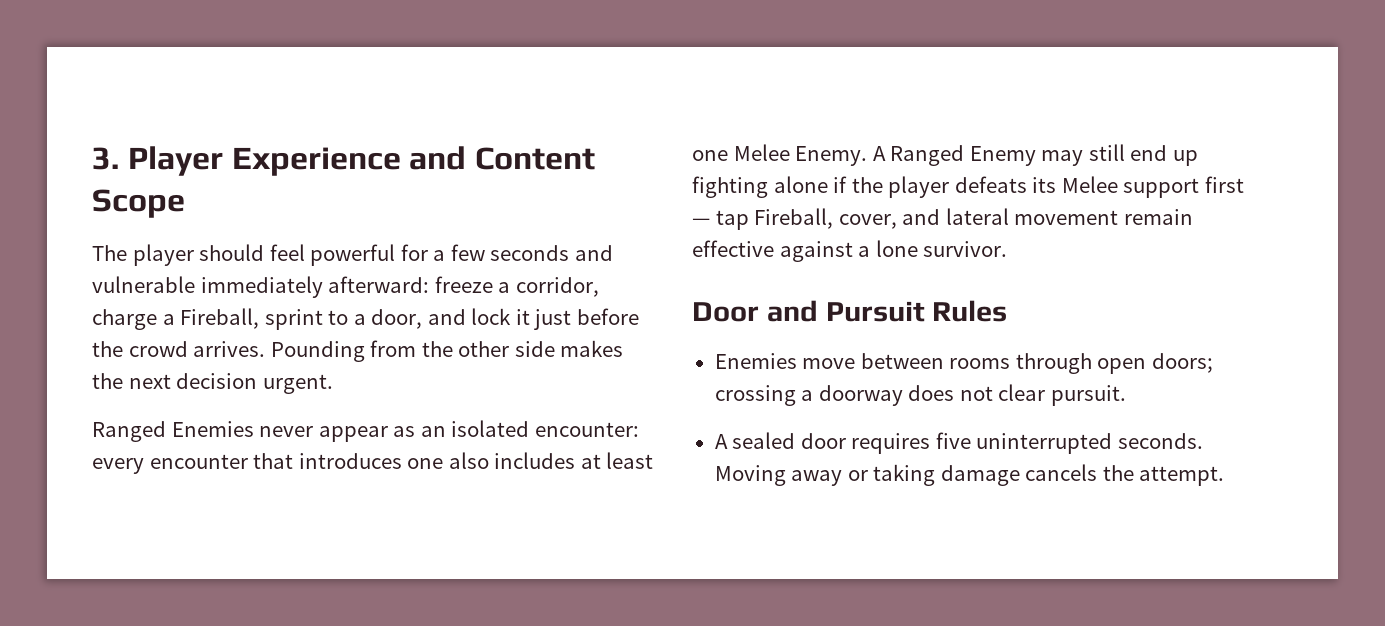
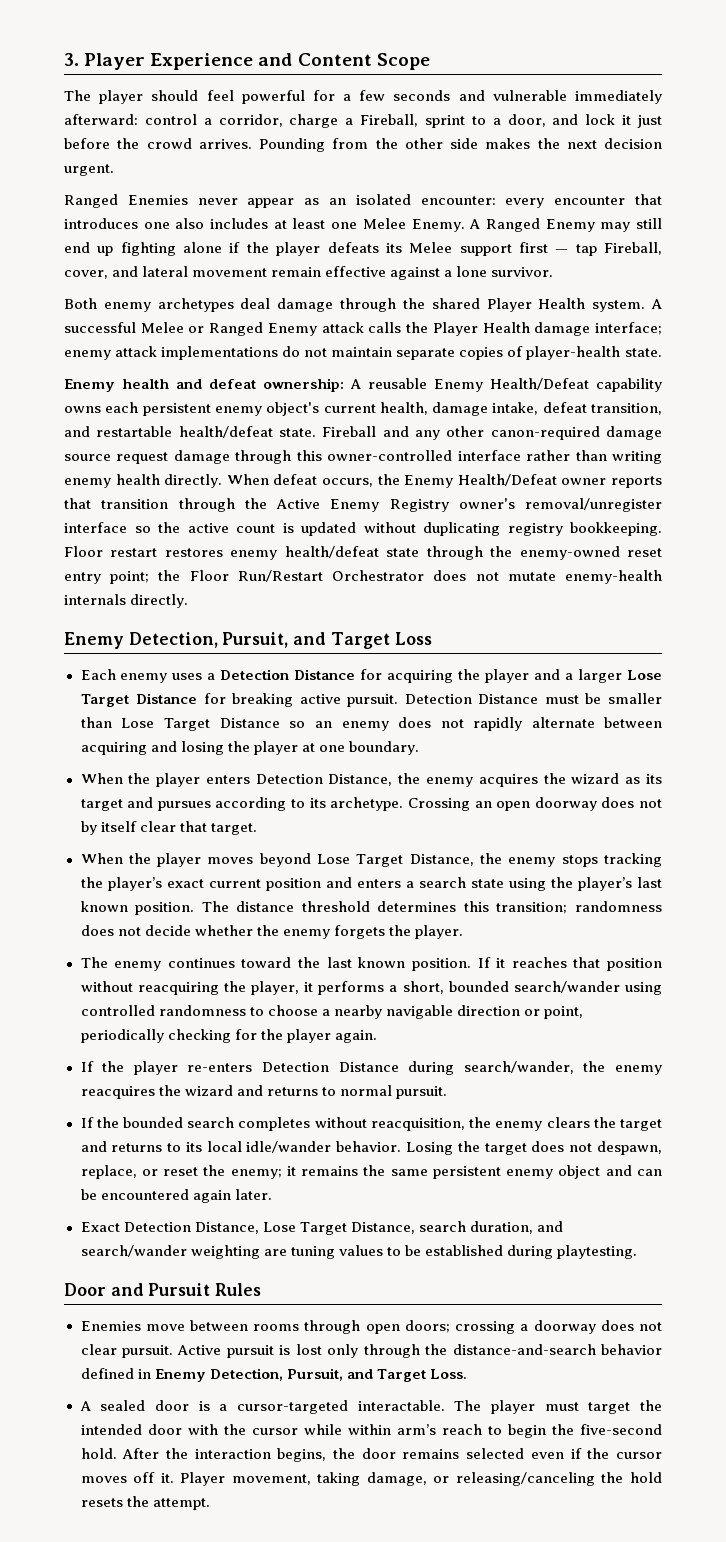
[434,276,493,293] freeze -> [144,114,197,125] control
(1008, 249) none -> [64,298,662,312] [64,322,663,336] [64,346,662,360] [64,378,662,392] [64,402,662,416] [64,426,662,440] [64,450,662,464] [64,474,663,488] [64,498,662,512] [64,522,662,536] [64,546,663,560] [64,570,662,584] [64,594,189,608] [64,632,432,649] [80,669,662,683] [80,693,662,707] [80,717,662,731] [80,741,419,755] [80,773,662,787] [80,797,662,811] [80,821,257,835] [80,853,662,867] [80,877,663,891] [80,901,662,915] [80,925,463,939] [80,957,662,971] [80,981,662,995] [80,1005,583,1019] [80,1029,377,1043] [80,1061,663,1075] [80,1085,447,1099] [80,1117,663,1131] [80,1141,663,1155] [80,1165,662,1179] [80,1189,272,1203] [80,1221,563,1235] [80,1245,637,1259] // Both enemy archetypes deal damage through the shared Player Health system. A successful Melee or Ranged Enemy attack calls the Player Health damage interface; enemy attack implementations do not maintain separate copies of player-health state. // Enemy health and defeat ownership: A reusable Enemy Health/Defeat capability owns each persistent enemy object's current health, damage intake, defeat transition, and restartable health/defeat state. Fireball and any other canon-required damage source request damage through this owner-controlled interface rather than writing enemy health directly. When defeat occurs, the Enemy Health/Defeat owner reports that transition through the Active Enemy Registry owner's removal/unregister interface so the active count is updated without duplicating registry bookkeeping. Floor restart restores enemy health/defeat state through the enemy-owned reset entry point; the Floor Run/Restart Orchestrator does not mutate enemy-health internals directly. // Enemy Detection, Pursuit, and Target Loss // Each enemy uses a Detection Distance for acquiring the player and a larger Lose Target Distance for breaking active pursuit. Detection Distance must be smaller than Lose Target Distance so an enemy does not rapidly alternate between acquiring and losing the player at one boundary. // When the player enters Detection Distance, the enemy acquires the wizard as its target and pursues according to its archetype. Crossing an open doorway does not by itself clear that target. // When the player moves beyond Lose Target Distance, the enemy stops tracking the player’s exact current position and enters a search state using the player’s last known position. The distance threshold determines this transition; randomness does not decide whether the enemy forgets the player. // The enemy continues toward the last known position. If it reaches that position without reacquiring the player, it performs a short, bounded search/wander using controlled randomness to choose a nearby navigable direction or point, periodically checking for the player again. // If the player re-enters Detection Distance during search/wander, the enemy reacquires the wizard and returns to normal pursuit. // If the bounded search completes without reacquisition, the enemy clears the target and returns to its local idle/wander behavior. Losing the target does not despawn, replace, or reset the enemy; it remains the same persistent enemy object and can be encountered again later. // Exact Detection Distance, Lose Target Distance, search duration, and search/wander weighting are tuning values to be established during playtesting.
[714,432,1203,454] [714,464,1098,486] // A sealed door requires five uninterrupted seconds. Moving away or taking damage cancels -> [177,1344,662,1358] [80,1368,467,1382] [79,1400,663,1414] [80,1424,663,1438] [80,1448,662,1462] [80,1472,662,1486] [80,1498,123,1507] Active pursuit is lost only through the distance-and-search behavior defined in Enemy Detection, Pursuit, and Target Loss. // A sealed door is a cursor-targeted interactable. The player must target the intended door with the cursor while within arm’s reach to begin the five-second hold. After the interaction begins, the door remains selected even if the cursor moves off it. Player movement, taking damage, or releasing/canceling the hold resets

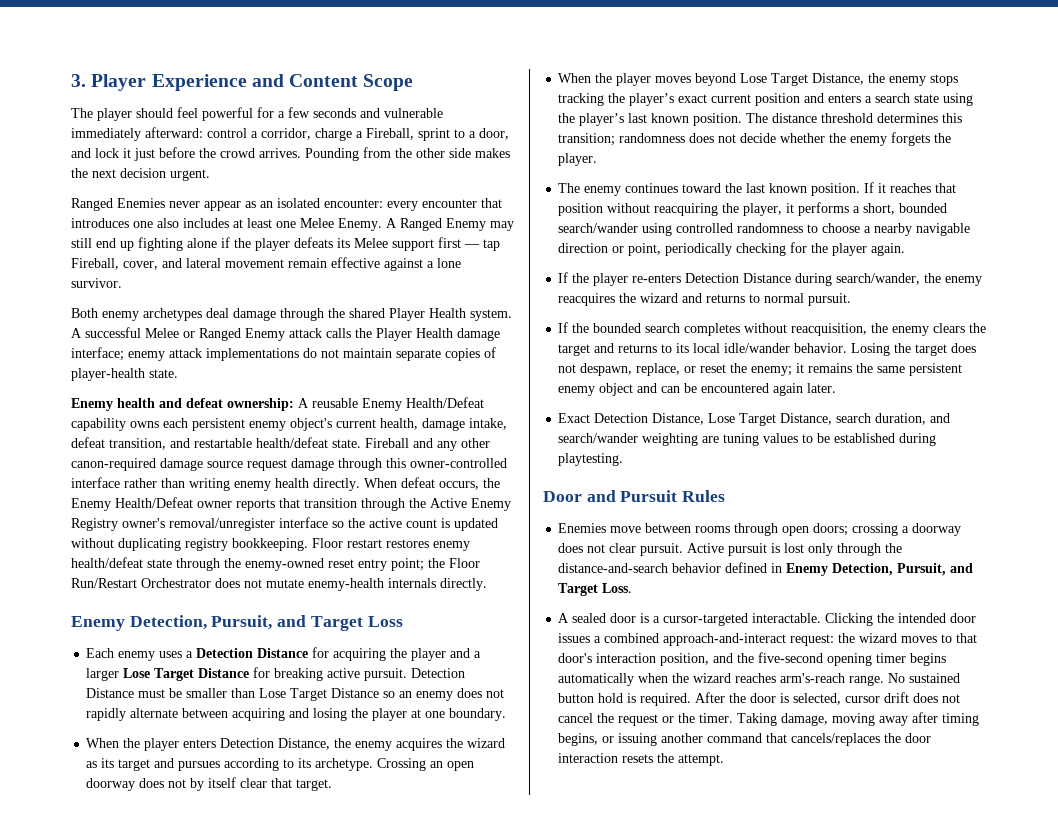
[454,1400,663,1414] [80,1424,663,1438] [80,1448,662,1462] [80,1472,662,1486] The player must target the intended door with the cursor while within arm’s reach to begin the five-second hold. After the interaction begins, the door remains selected even if the cursor moves off it. Player movement, taking damage, or releasing/canceling the hold -> [825,613,977,626] [558,633,978,646] [558,652,947,666] [558,673,961,686] [558,692,961,706] [558,712,980,726] [558,733,932,746] [558,753,619,763] Clicking the intended door issues a combined approach-and-interact request: the wizard moves to that door's interaction position, and the five-second opening timer begins automatically when the wizard reaches arm's-reach range. No sustained button hold is required. After the door is selected, cursor drift does not cancel the request or the timer. Taking damage, moving away after timing begins, or issuing another command that cancels/replaces the door interaction

